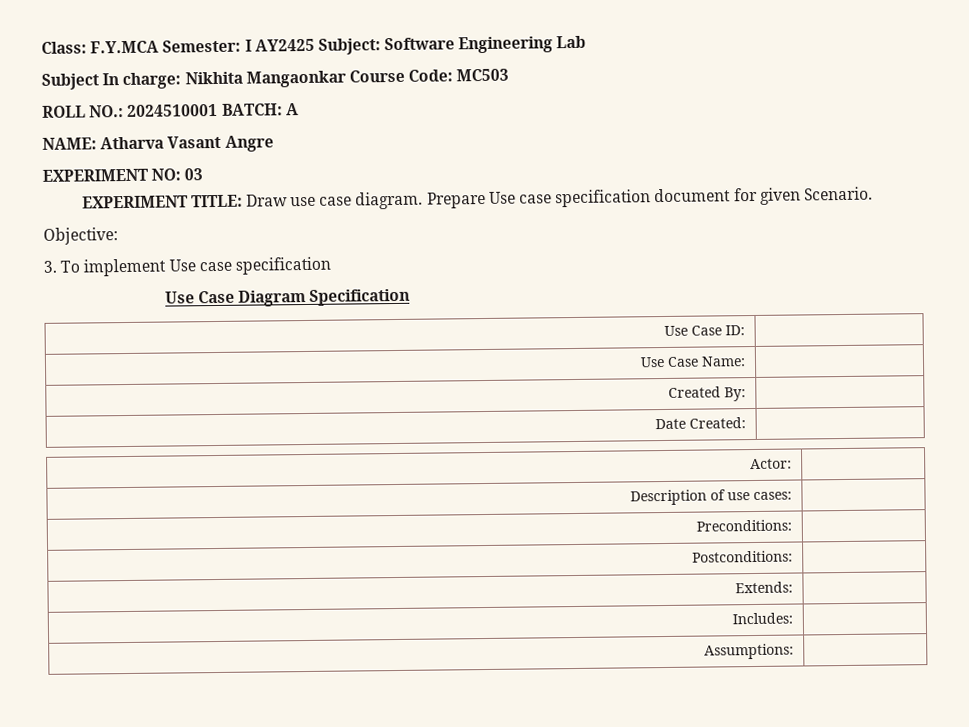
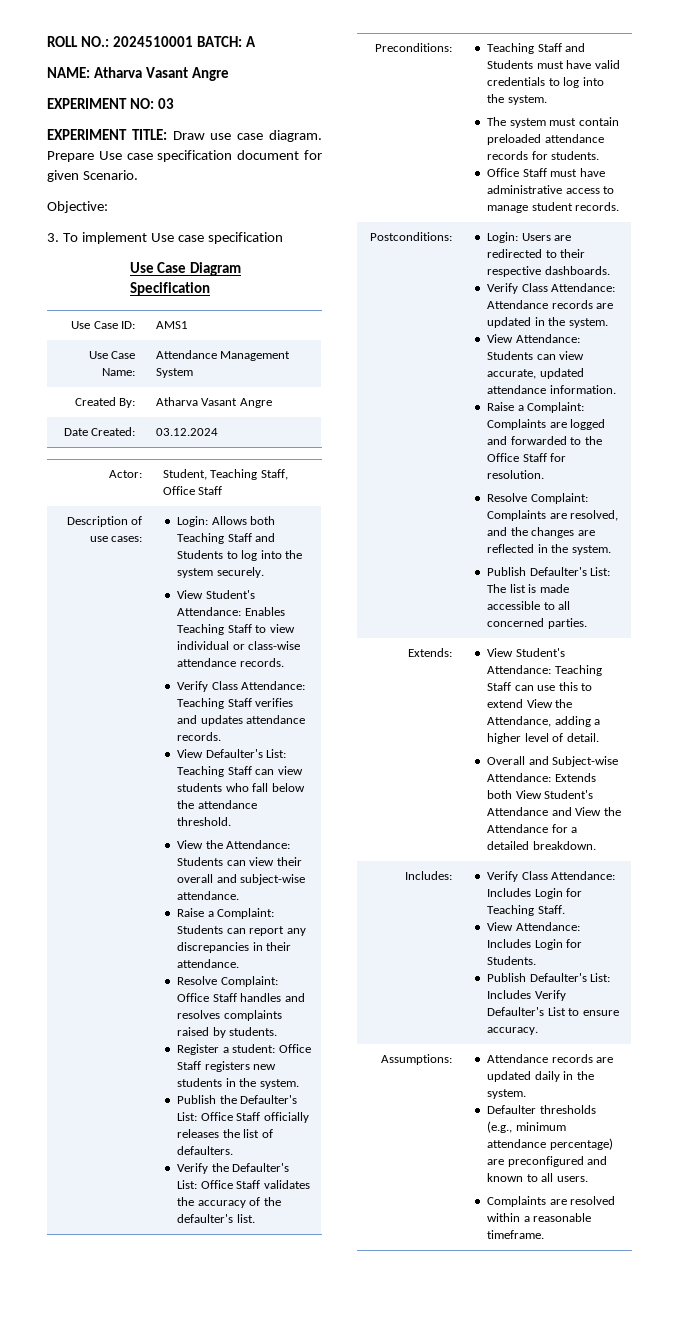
[41,35,587,55] [41,68,510,90] Class: F.Y.MCA Semester: I AY2425 Subject: Software Engineering Lab // Subject In charge: Nikhita Mangaonkar Course Code: MC503 // -> (47, 41) none
(745, 330) none -> [155,321,188,329] AMS1
(746, 361) none -> [155,350,291,361] [155,368,193,378] Attendance Management System
(746, 394) none -> [155,397,272,408] Atharva Vasant Angre
(746, 423) none -> [155,428,218,436] 03.12.2024
(792, 464) none -> [162,469,288,480] [162,486,223,495] Student, Teaching Staff, Office Staff
[695,519,792,532] [691,550,793,563] [734,581,793,594] [731,612,793,625] [703,643,794,660] // Preconditions: | // Postconditions: | // Extends: | // Includes: | // Assumptions: | -> [177,516,276,527] [177,533,276,544] [177,550,303,561] [177,567,264,578] [177,590,255,599] [177,607,285,616] [177,624,295,635] [177,641,301,650] [177,658,284,667] [177,681,306,692] [177,698,294,709] [177,715,306,726] [177,732,222,741] [177,749,287,758] [177,766,303,777] [177,783,305,792] [177,800,257,809] [177,817,232,826] [177,840,291,849] [177,857,302,866] [177,874,306,885] [177,891,240,900] [177,908,275,919] [177,925,306,936] [177,942,292,953] [177,959,240,968] [177,976,278,987] [177,993,305,1002] [177,1010,282,1021] [177,1027,278,1038] [177,1044,311,1055] [177,1061,277,1072] [177,1078,299,1089] [177,1095,298,1104] [177,1112,309,1123] [177,1129,273,1138] [177,1146,234,1155] [177,1163,290,1174] [177,1180,310,1189] [177,1197,281,1208] [177,1214,255,1223] [375,43,453,52] [487,43,586,54] [487,60,620,69] [487,77,604,88] [487,94,547,105] [487,117,619,128] [487,134,604,145] [487,151,600,160] [487,168,605,177] [487,185,615,194] [487,202,620,213] [370,232,453,241] [487,232,572,243] [487,249,586,258] [487,266,610,277] [487,283,616,294] [487,300,614,309] [487,317,608,328] [487,334,580,343] [487,351,585,360] [487,368,584,379] [487,385,616,394] [487,402,585,413] [487,419,606,430] [487,436,602,445] [487,453,567,462] [487,470,545,479] [487,493,588,504] [487,510,619,521] [487,527,595,538] [487,544,611,555] [487,567,611,576] [487,584,569,593] [487,601,571,610] [487,618,587,629] [408,648,453,657] [487,648,565,657] [487,665,602,676] [487,682,593,691] [487,699,573,708] [487,716,601,727] [487,733,599,744] [487,756,619,767] [487,773,596,782] [487,790,594,799] [487,807,621,816] [487,824,578,833] [487,841,596,850] [405,871,453,880] [487,871,616,882] [487,888,583,899] [487,905,565,916] [487,922,580,931] [487,939,583,950] [487,956,537,965] [487,973,611,982] [487,990,566,1001] [487,1007,619,1016] [487,1027,539,1035] [381,1054,453,1065] [487,1054,614,1063] [487,1071,594,1082] [487,1089,527,1099] [487,1105,596,1114] [487,1121,566,1133] [487,1138,613,1150] [487,1156,608,1167] [487,1173,588,1182] [487,1196,616,1207] [487,1213,592,1222] [487,1230,545,1239] Login: Allows both Teaching Staff and Students to log into the system securely. // View Student's Attendance: Enables Teaching Staff to view individual or class-wise attendance records. // Verify Class Attendance: Teaching Staff verifies and updates attendance records. // View Defaulter's List: Teaching Staff can view students who fall below the attendance threshold. // View the Attendance: Students can view their overall and subject-wise attendance. // Raise a Complaint: Students can report any discrepancies in their attendance. // Resolve Complaint: Office Staff handles and resolves complaints raised by students. // Register a student: Office Staff registers new students in the system. // Publish the Defaulter's List: Office Staff officially releases the list of defaulters. // Verify the Defaulter's List: Office Staff validates the accuracy of the defaulter's list. // Preconditions: | Teaching Staff and Students must have valid credentials to log into the system. // The system must contain preloaded attendance records for students. // Office Staff must have administrative access to manage student records. // Postconditions: | Login: Users are redirected to their respective dashboards. // Verify Class Attendance: Attendance records are updated in the system. // View Attendance: Students can view accurate, updated attendance information. // Raise a Complaint: Complaints are logged and forwarded to the Office Staff for resolution. // Resolve Complaint: Complaints are resolved, and the changes are reflected in the system. // Publish Defaulter's List: The list is made accessible to all concerned parties. // Extends: | View Student's Attendance: Teaching Staff can use this to extend View the Attendance, adding a higher level of detail. // Overall and Subject-wise Attendance: Extends both View Student's Attendance and View the Attendance for a detailed breakdown. // Includes: | Verify Class Attendance: Includes Login for Teaching Staff. // View Attendance: Includes Login for Students. // Publish Defaulter's List: Includes Verify Defaulter's List to ensure accuracy. // Assumptions: | Attendance records are updated daily in the system. // Defaulter thresholds (e.g., minimum attendance percentage) are preconfigured and known to all users. // Complaints are resolved within a reasonable timeframe.

